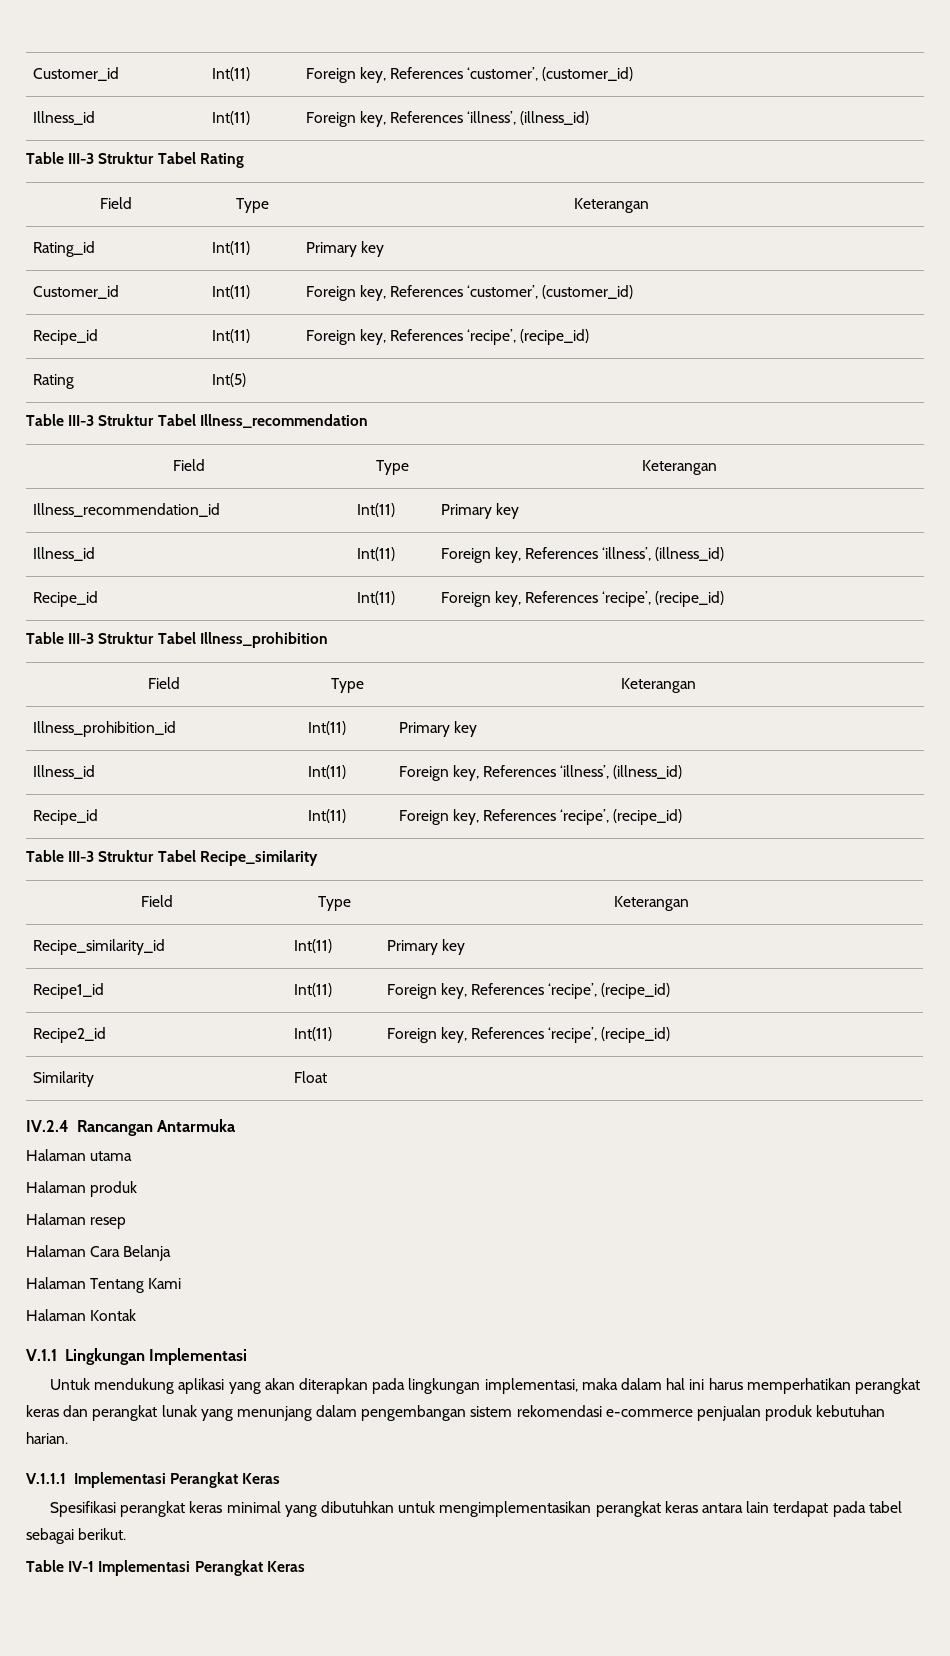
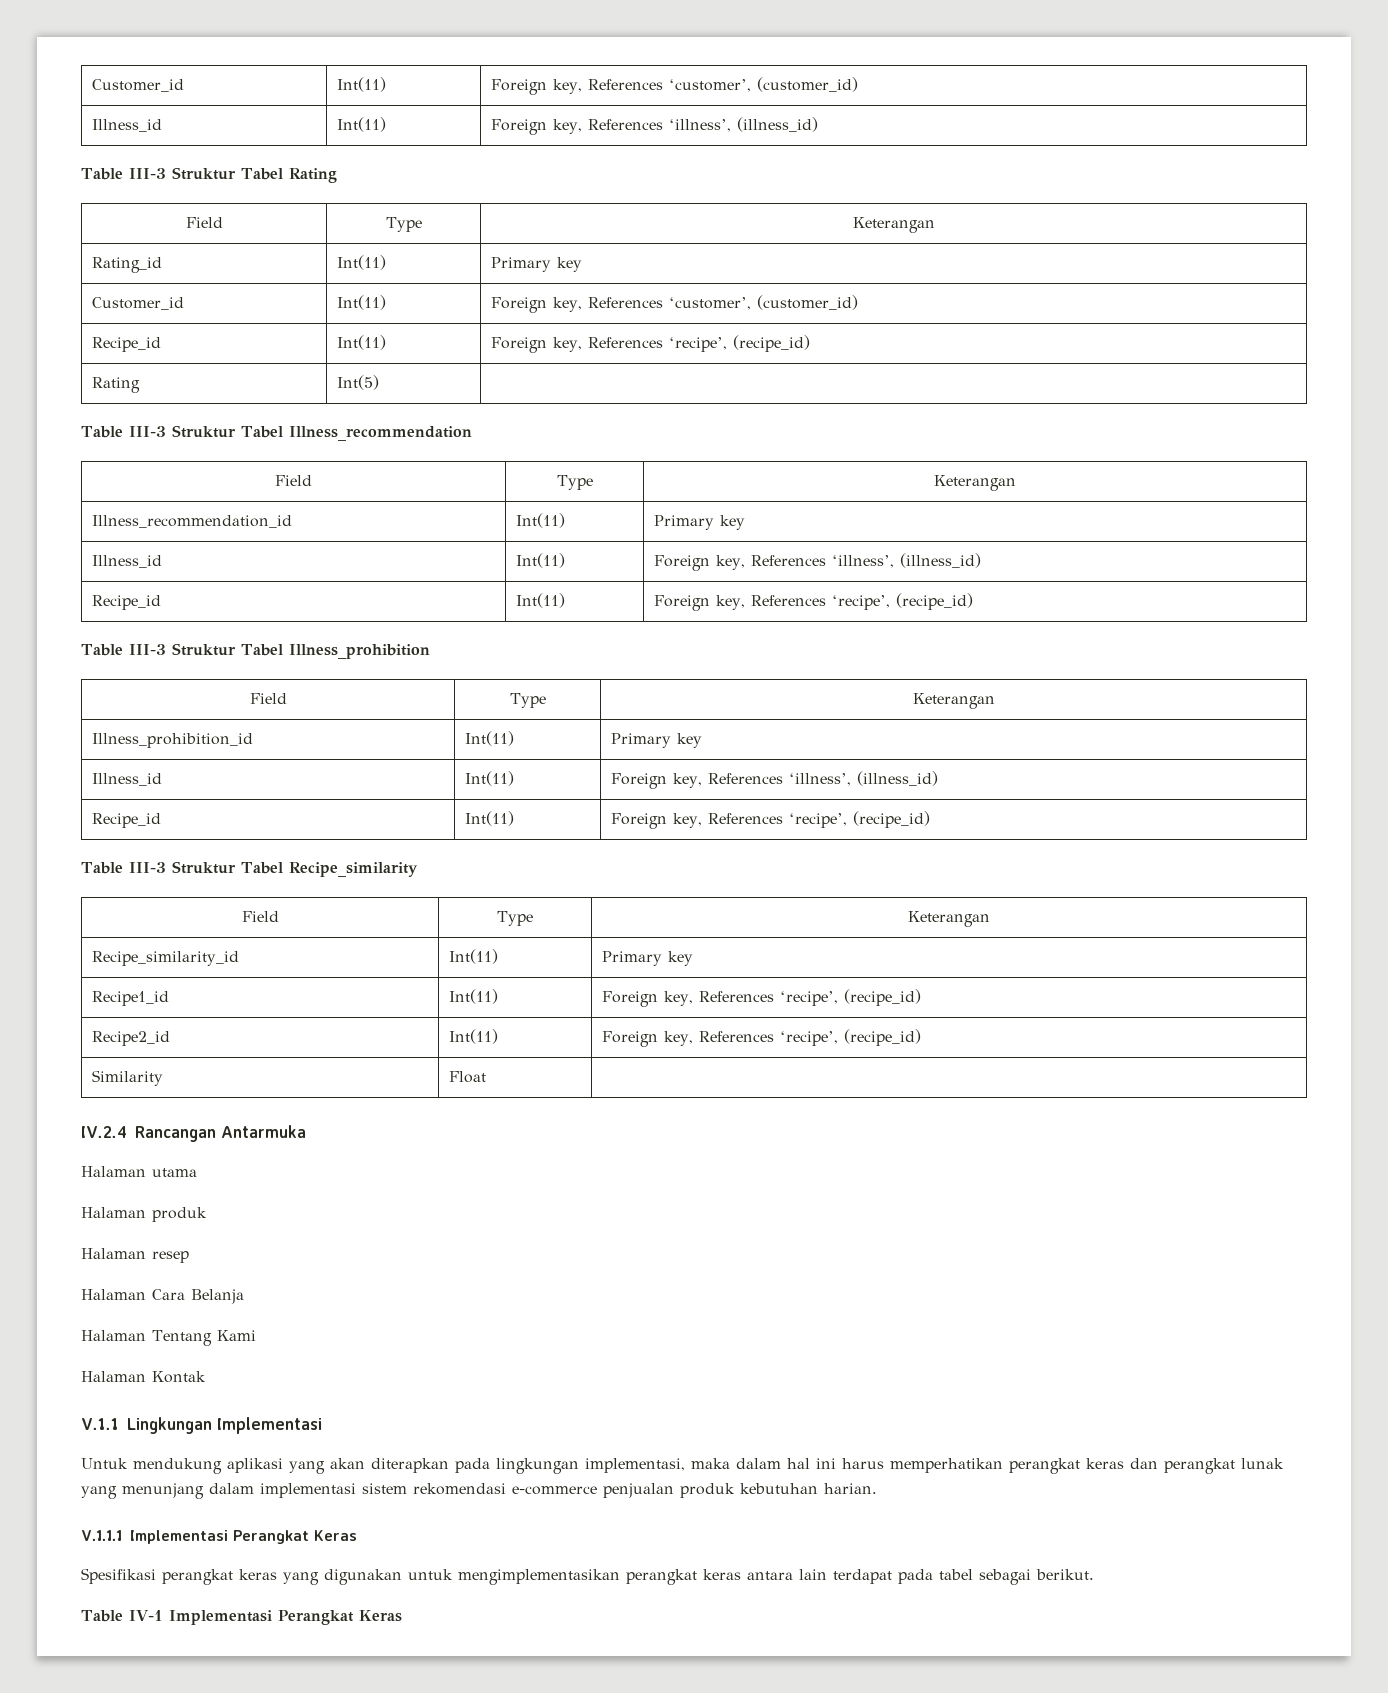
[361,1405,467,1421] pengembangan -> [260,1483,356,1498] implementasi
[226,1501,395,1517] minimal yang dibutuhkan -> [283,1569,402,1585] yang digunakan

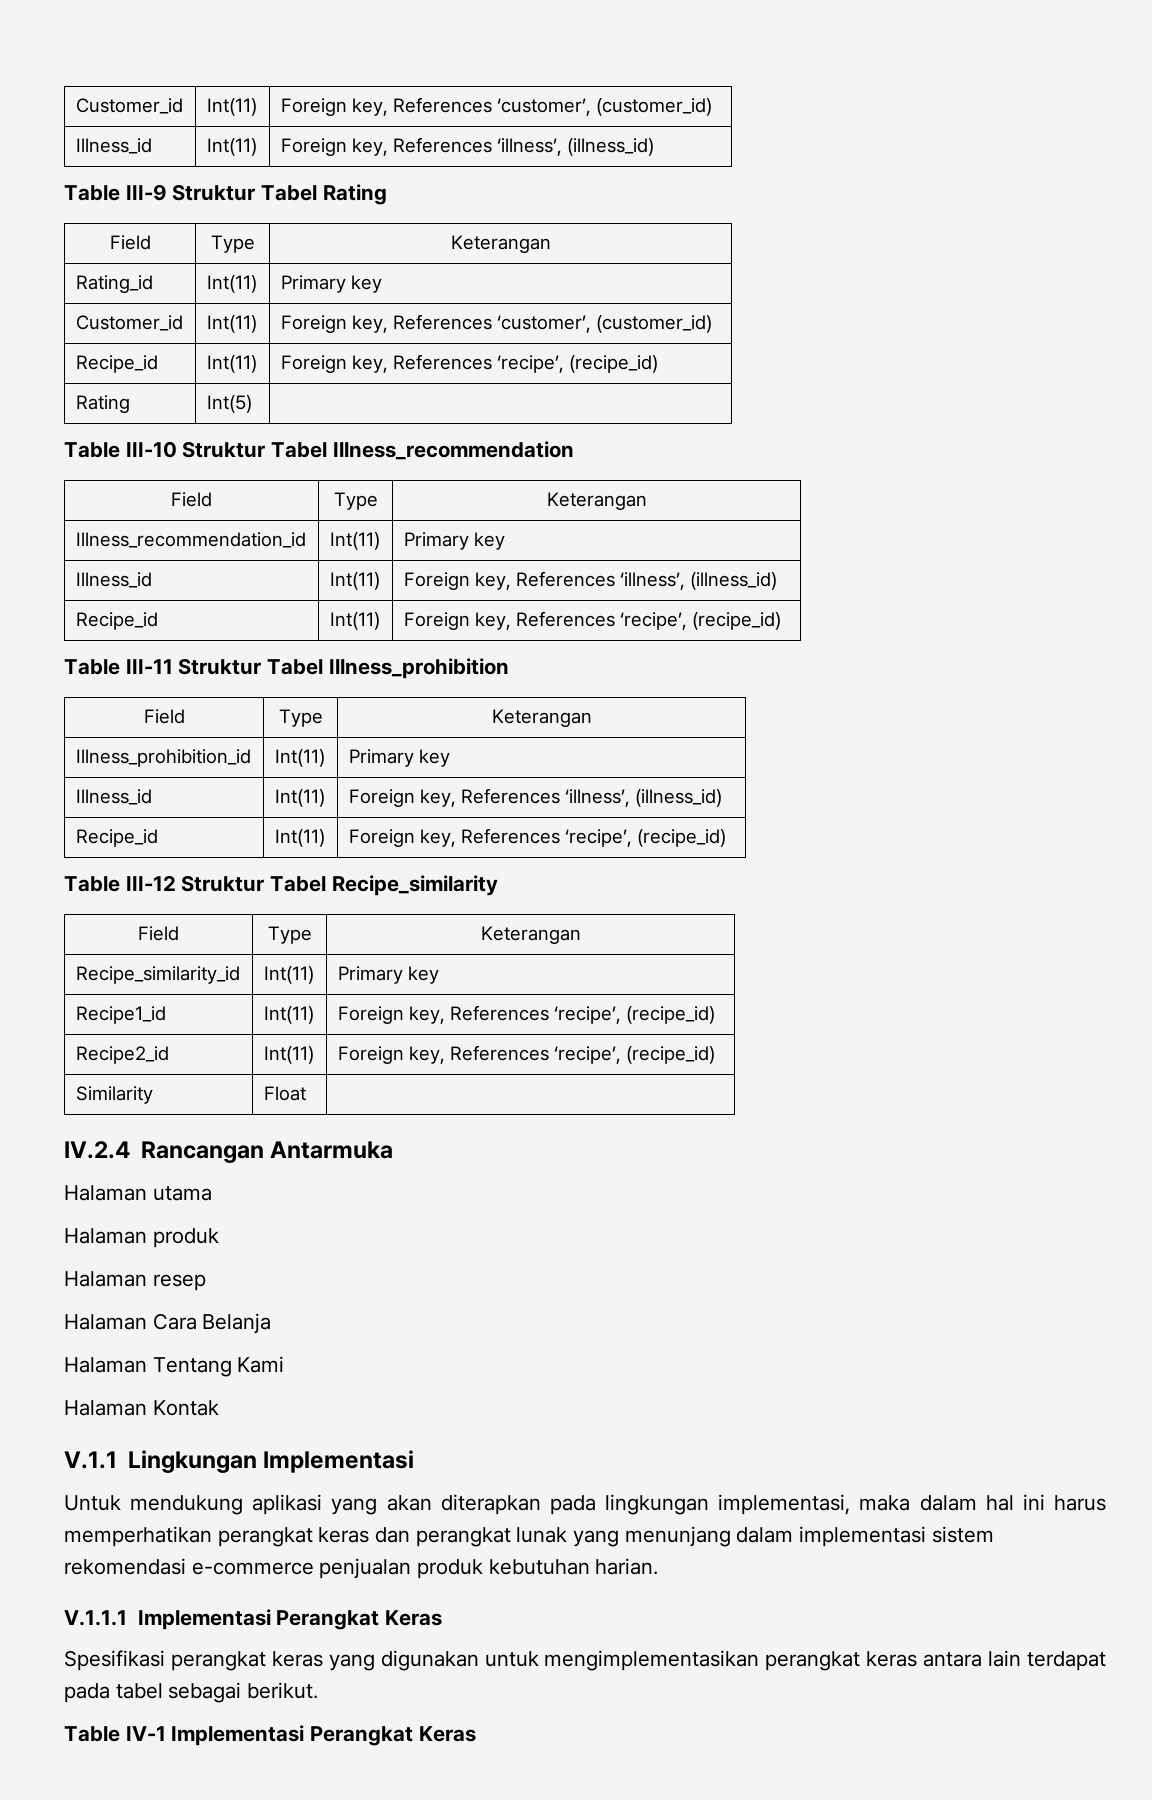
[128,168,166,179] III-3 -> [125,184,167,201] III-9
[128,426,166,437] III-3 -> [125,441,177,458] III-10
[128,644,166,655] III-3 -> [125,659,173,674] III-11
[128,862,166,873] III-3 -> [125,875,176,891] III-12

